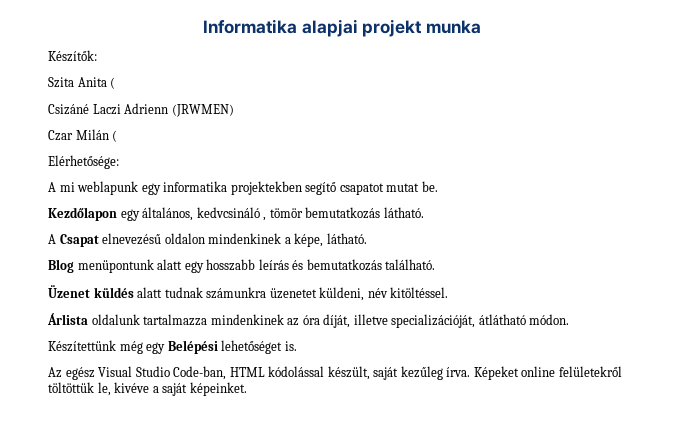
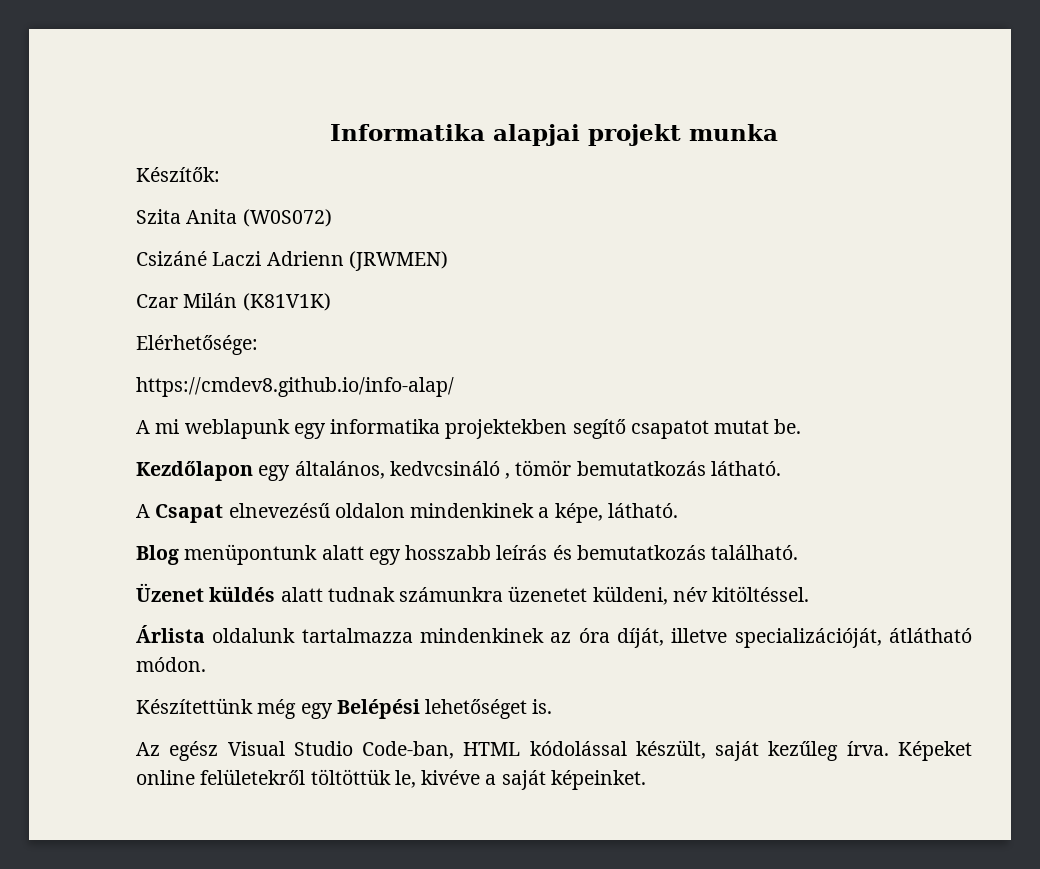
[110,77,116,89] ( -> [242,209,332,227] (W0S072)
[112,130,118,142] ( -> [242,293,331,311] (K81V1K)
(119, 162) none -> [136,377,454,397] // https://cmdev8.github.io/info-alap/

